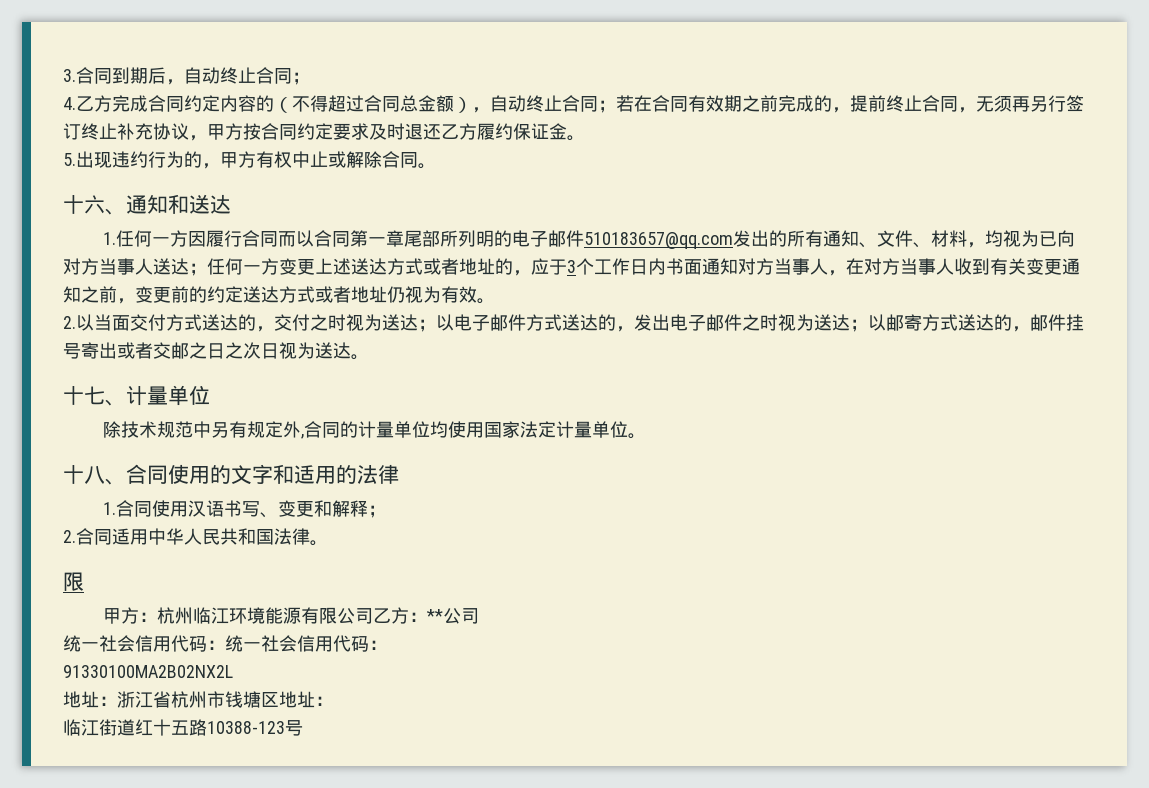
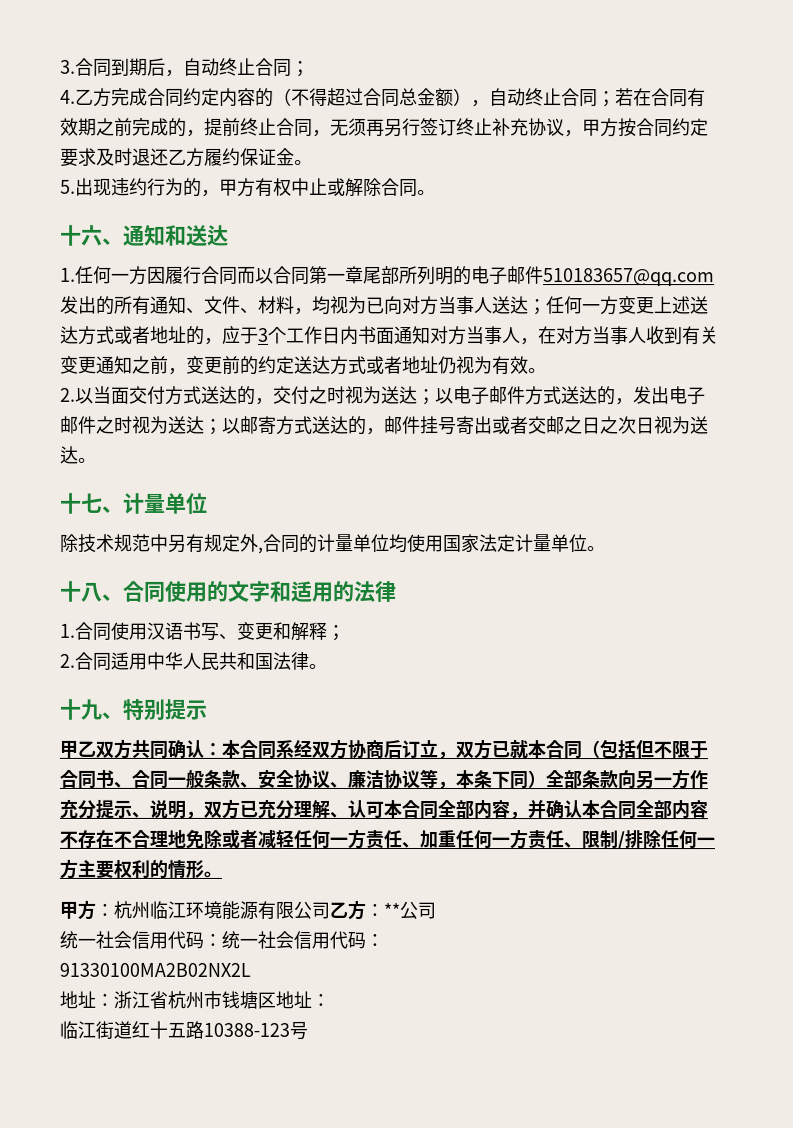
[63,572,84,591] 限 -> [59,698,207,721] [59,738,708,760] [59,769,708,790] [59,798,708,820] [59,828,715,850] [59,858,222,879] 十九、特别提示 // 甲乙双方共同确认：本合同系经双方协商后订立，双方已就本合同（包括但不限于合同书、合同一般条款、安全协议、廉洁协议等，本条下同）全部条款向另一方作充分提示、说明，双方已充分理解、认可本合同全部内容，并确认本合同全部内容不存在不合理地免除或者减轻任何一方责任、加重任何一方责任、限制/排除任何一方主要权利的情形。

